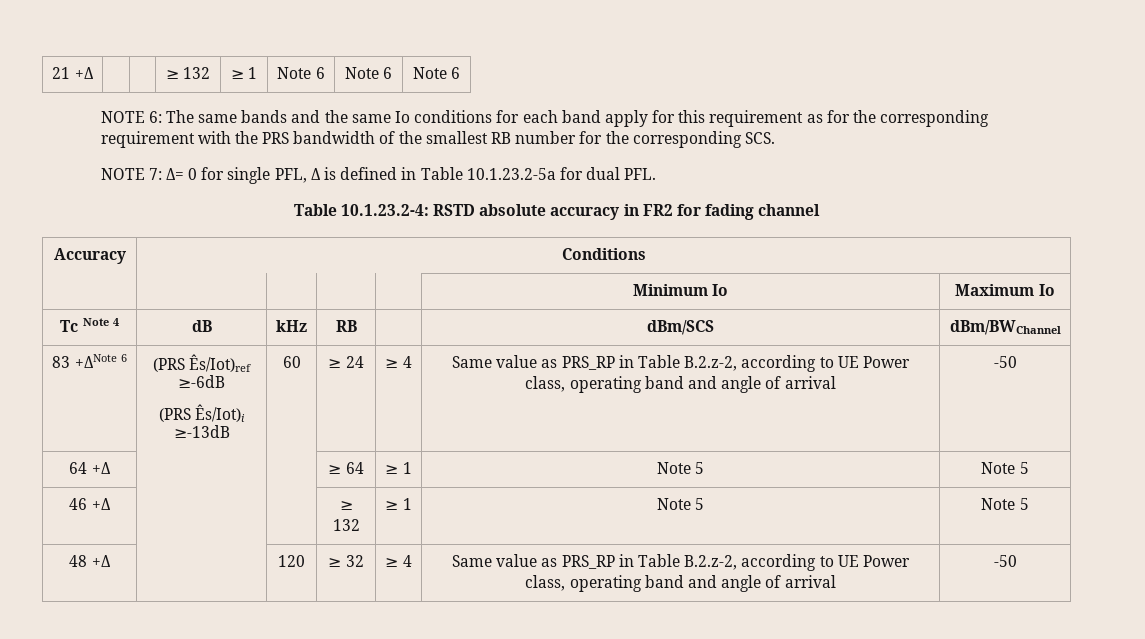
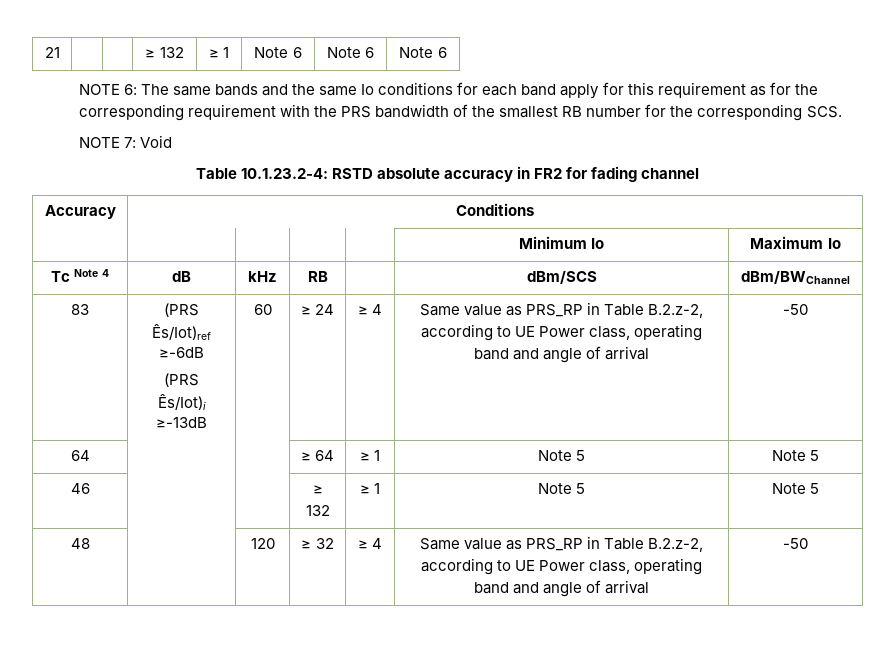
[74,67,93,79] +Δ -> (60, 52) none
[165,167,657,184] Δ= 0 for single PFL, Δ is defined in Table 10.1.23.2-5a for dual PFL. -> [139,135,172,148] Void
[74,354,127,368] +ΔNote 6 -> (89, 309) none
[91,462,110,474] +Δ -> (90, 455) none
[91,498,110,510] +Δ -> (90, 488) none
[91,555,110,567] +Δ -> (90, 543) none

